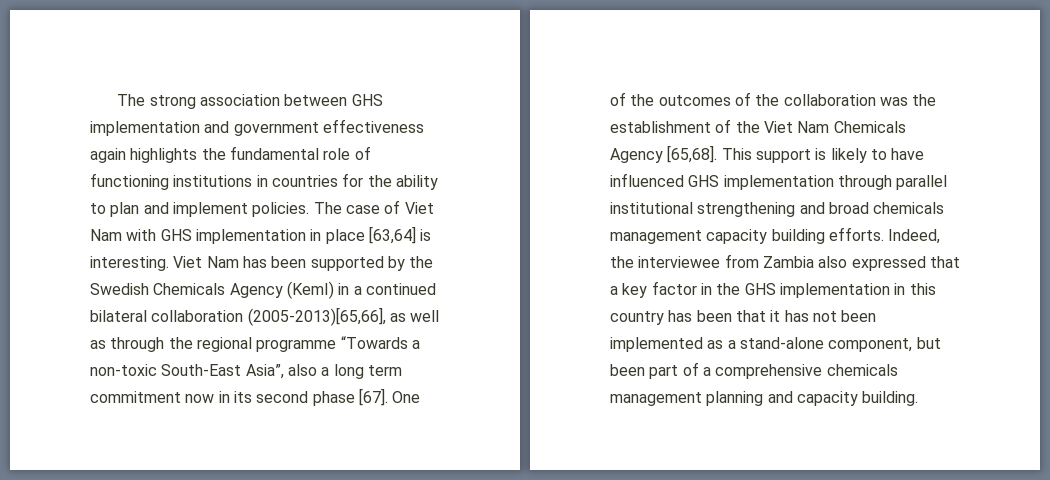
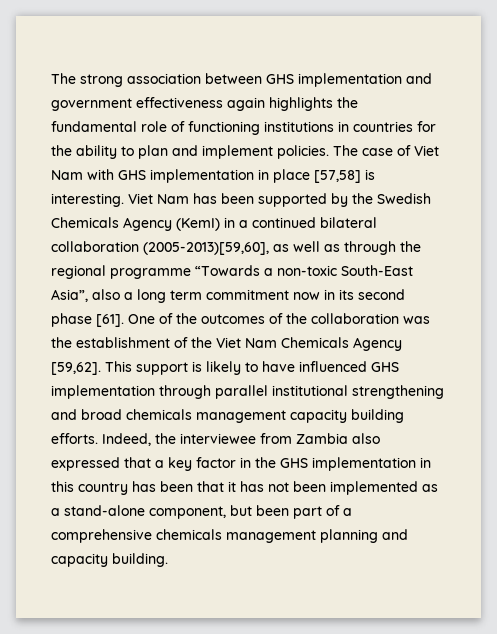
[368,226,416,244] [63,64] -> [314,170,361,183] [57,58]
[247,307,386,326] (2005-2013)[65,66], -> [143,242,269,255] (2005-2013)[59,60],
[358,388,388,406] [67]. -> [96,314,124,327] [61].
[667,145,718,163] [65,68]. -> [51,362,101,375] [59,62].

